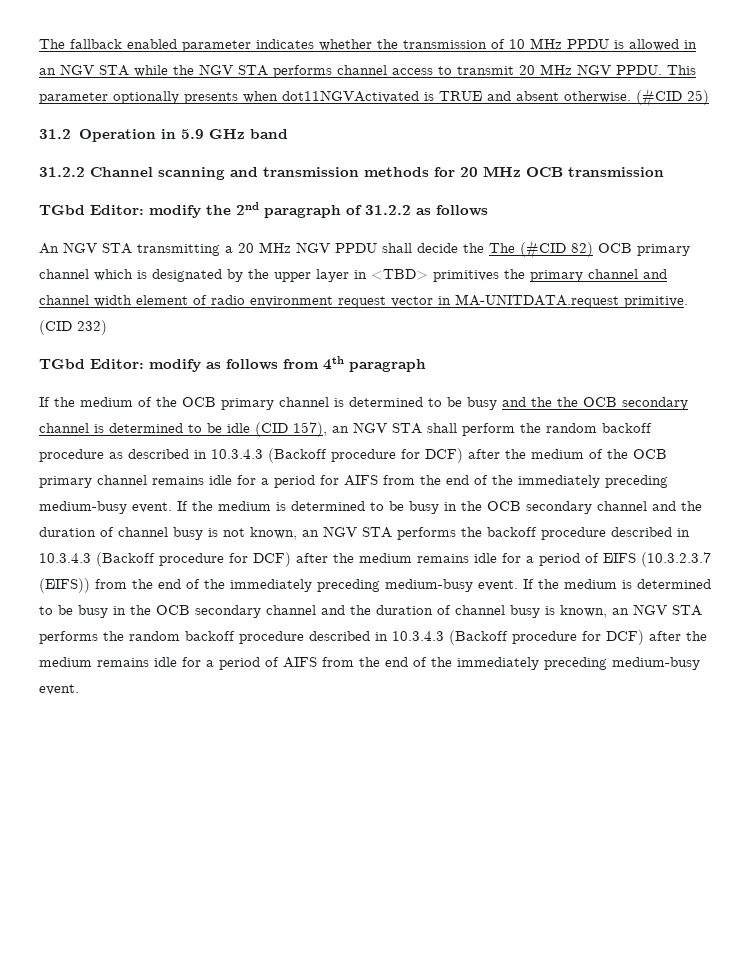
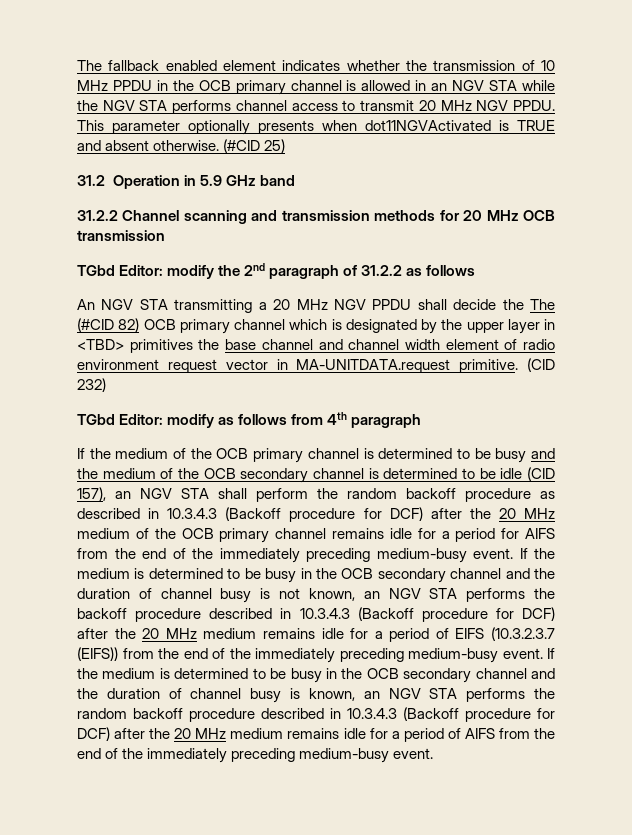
[182,40,251,52] parameter -> [223,60,276,71] element
(609, 44) none -> [156,80,342,95] in the OCB primary channel
[530,270,583,282] primary -> [225,339,257,350] base
(552, 402) none -> [102,468,174,479] medium of
(526, 454) none -> [498,508,556,519] 20 MHz
(354, 558) none -> [142,628,197,639] 20 MHz
(707, 636) none -> [174,728,227,739] 20 MHz

